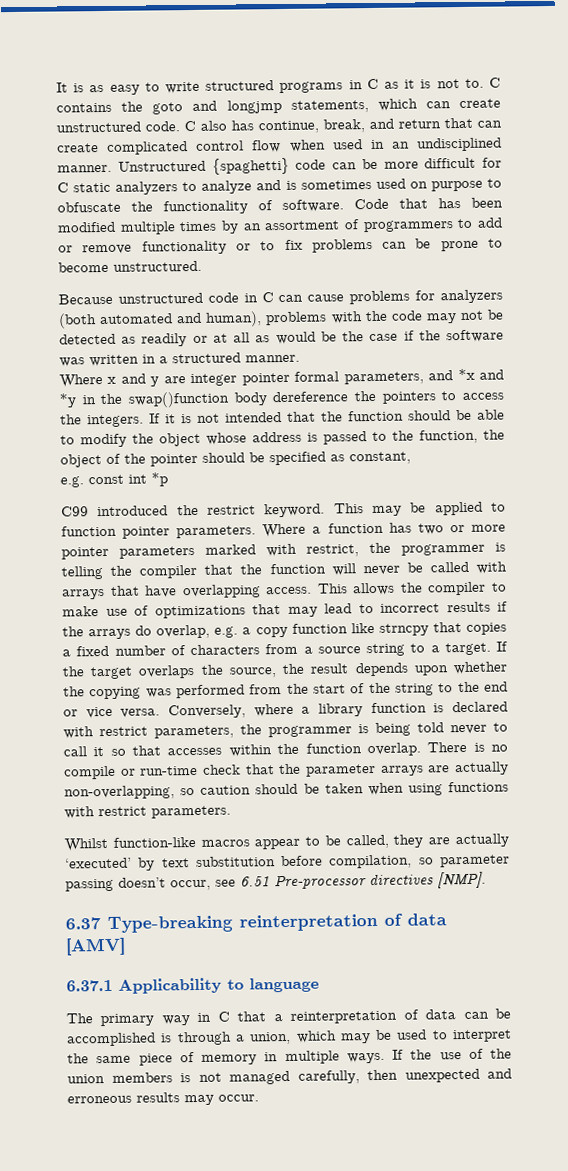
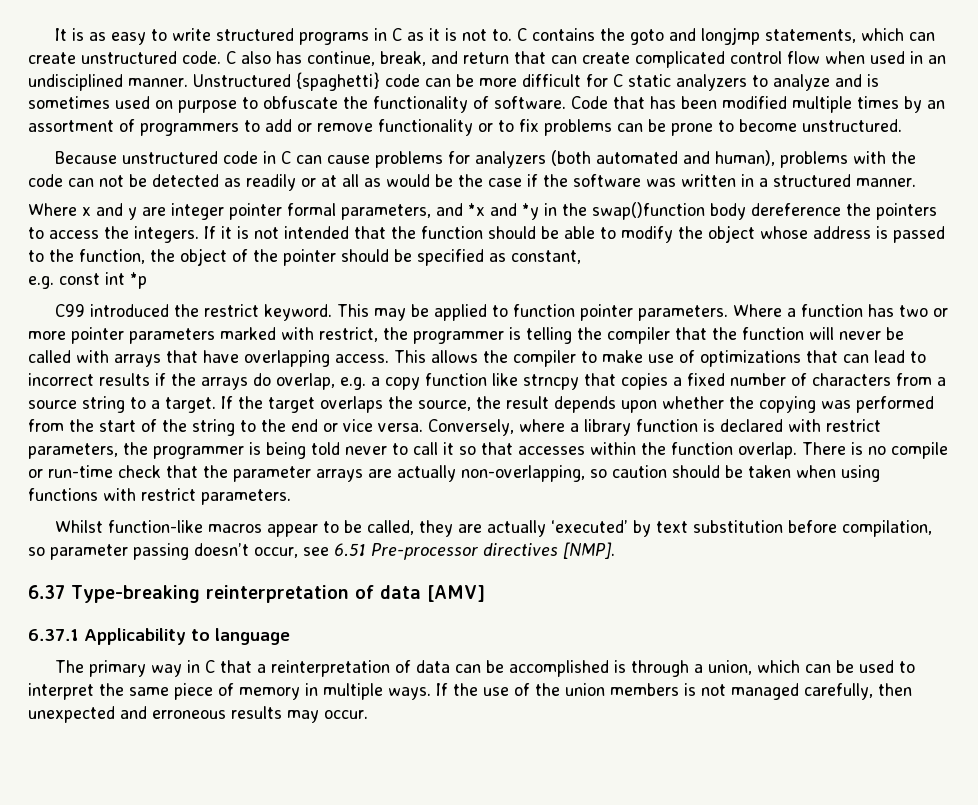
[425,313,457,324] may -> [68,178,94,187] can
[287,606,318,617] may -> [843,354,869,363] can
[340,1033,371,1044] may -> [804,664,831,673] can

